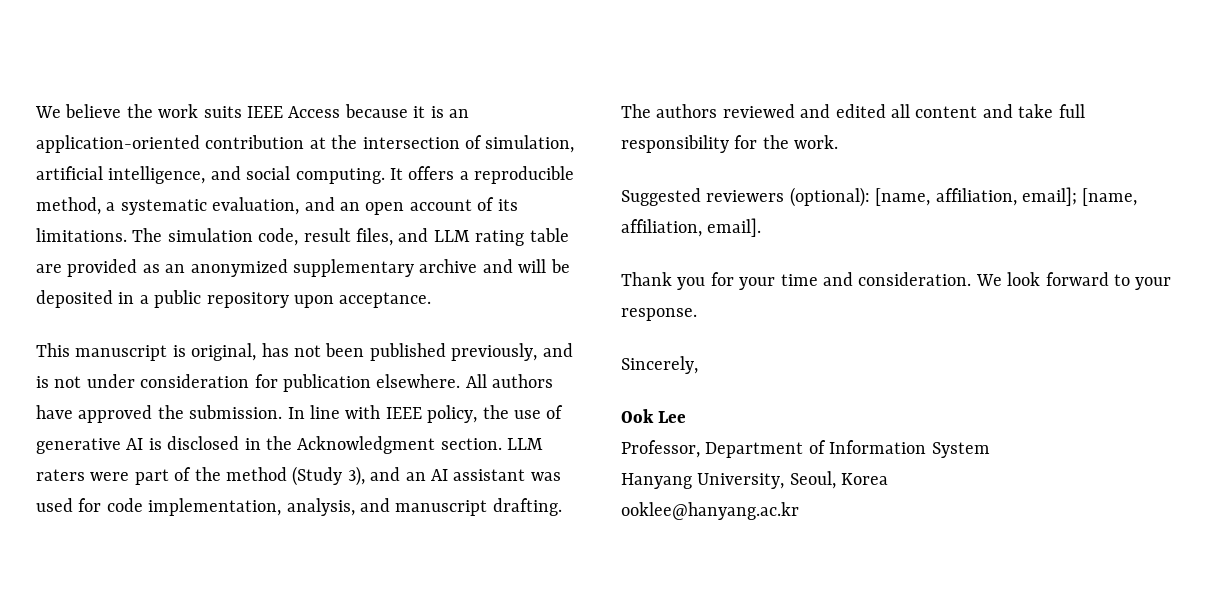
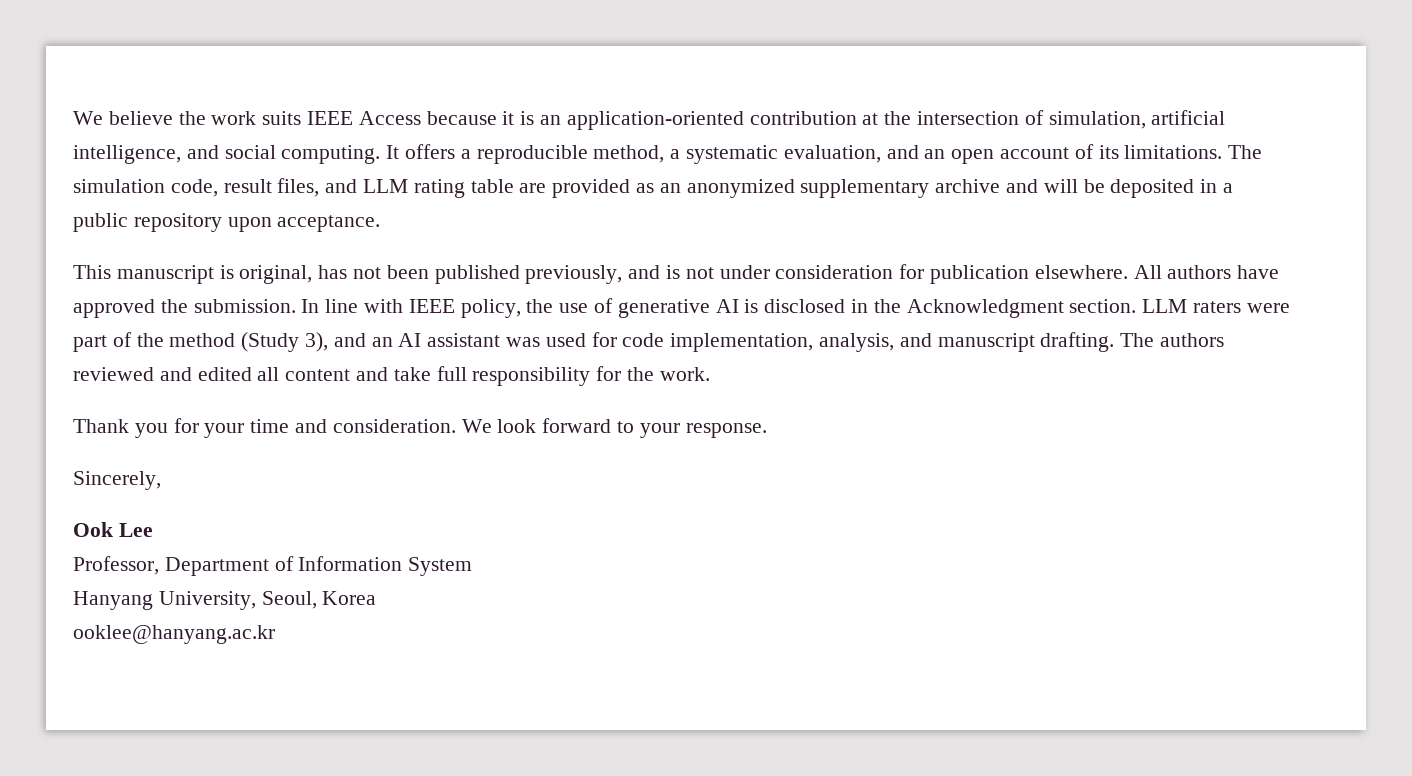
[621,187,1138,207] [621,218,762,237] // Suggested reviewers (optional): [name, affiliation, email]; [name, affiliation, email]. -> (710, 374) none

